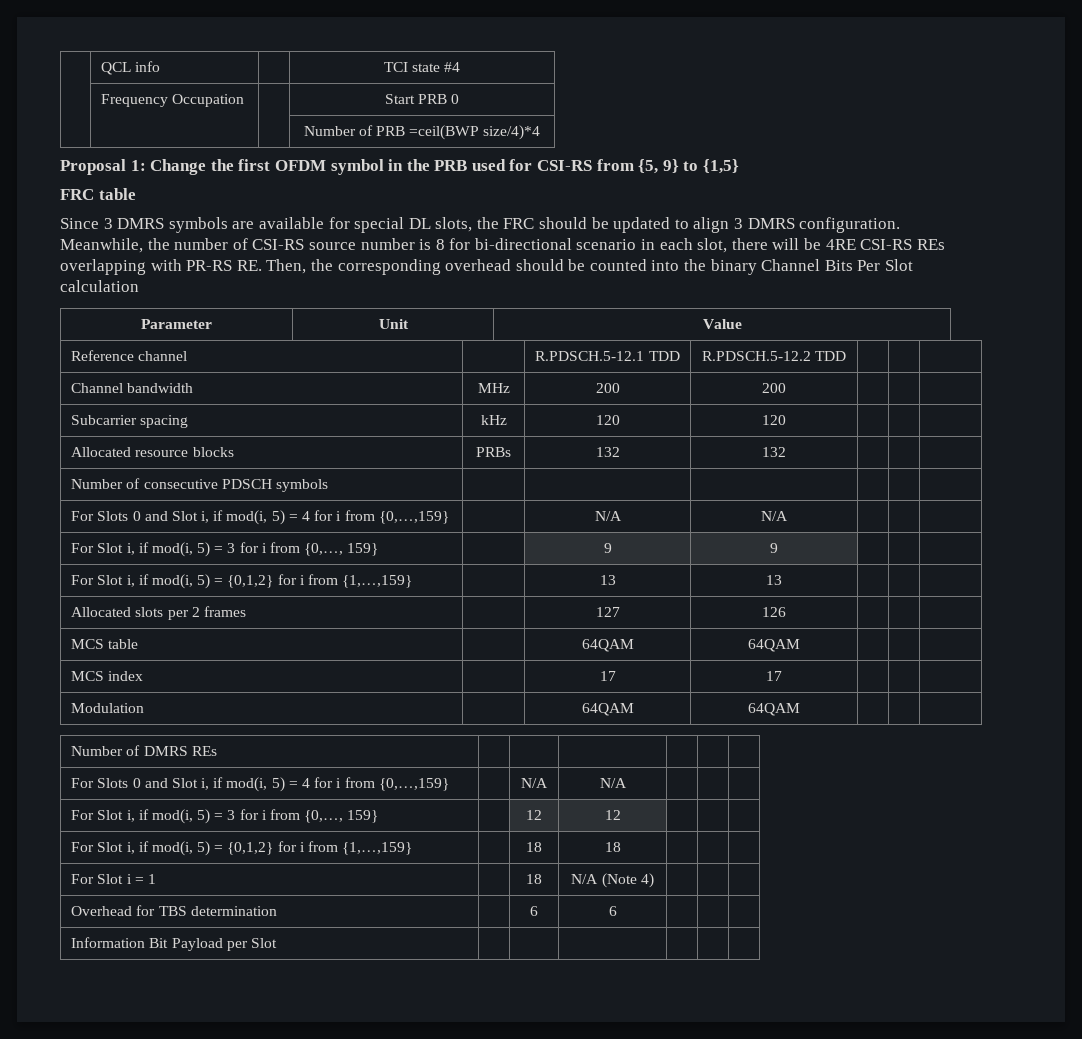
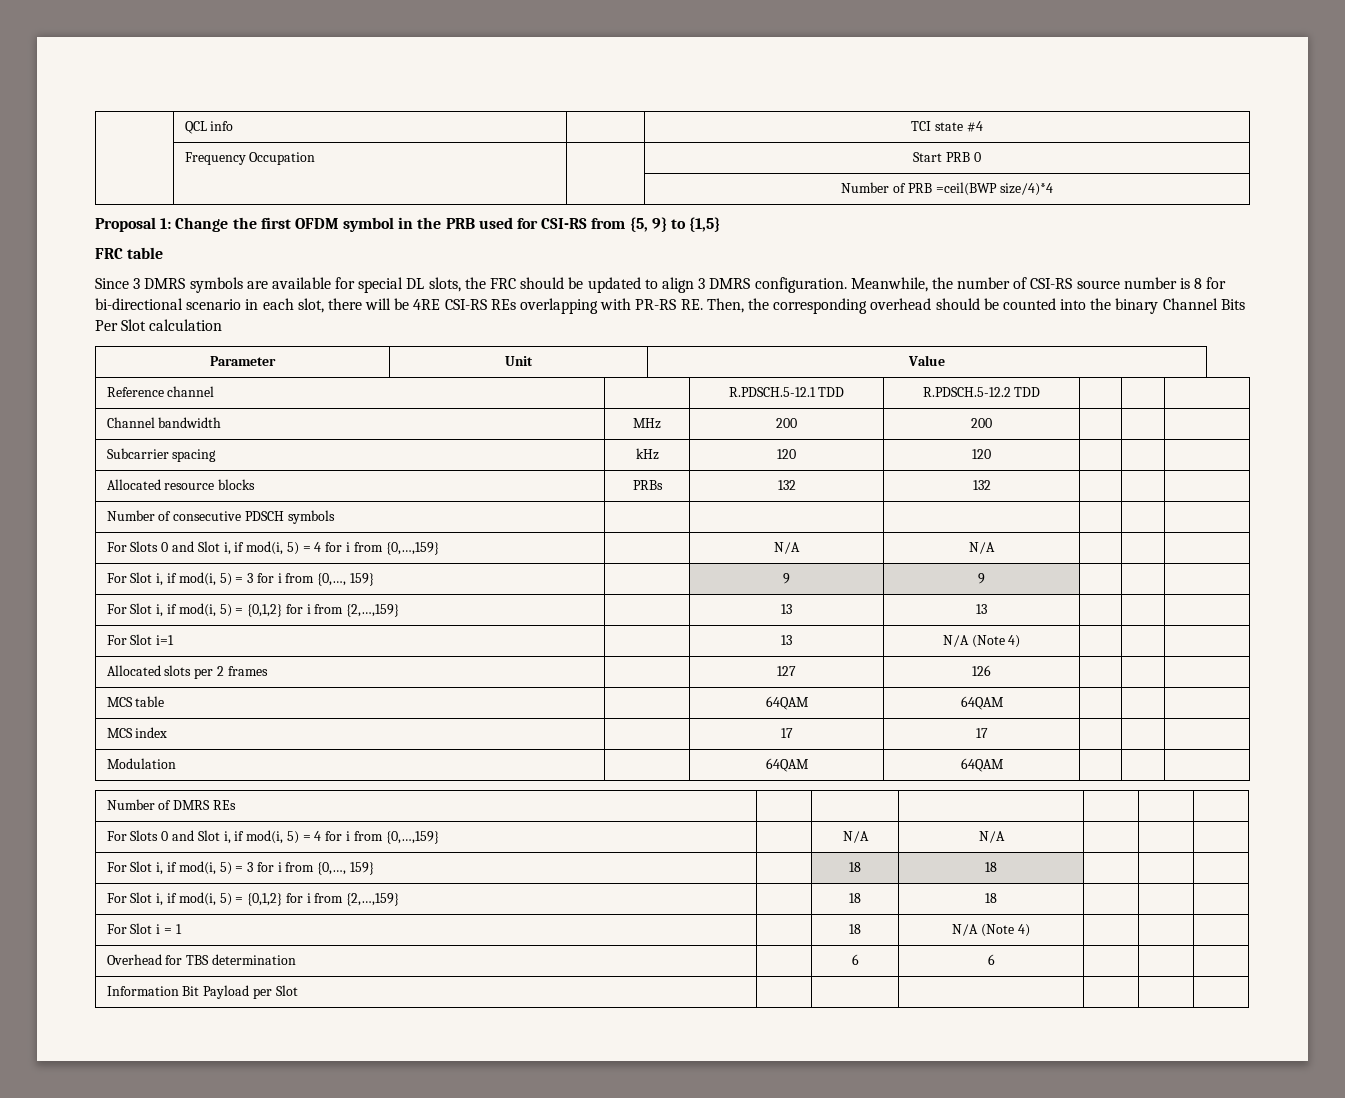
[342,575,413,588] {1,…,159} -> [346,604,400,617] {2,…,159}
(782, 580) none -> [106,634,175,645] [781,635,792,645] [942,635,1021,648] // For Slot i=1 | | 13 | N/A (Note 4) | | |
[526,810,542,820] [604,810,621,820] 12 | 12 -> [849,862,861,872] [985,862,997,872] 18 | 18
[342,842,413,855] {1,…,159} -> [346,893,400,906] {2,…,159}

